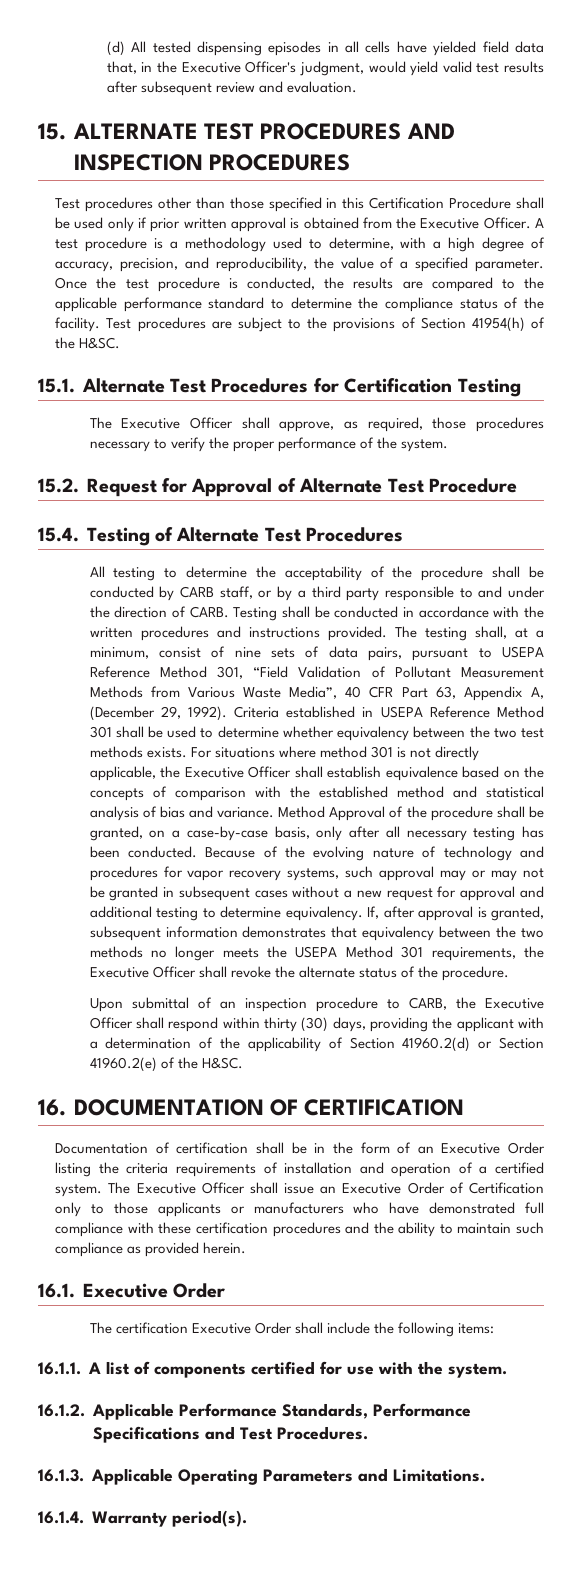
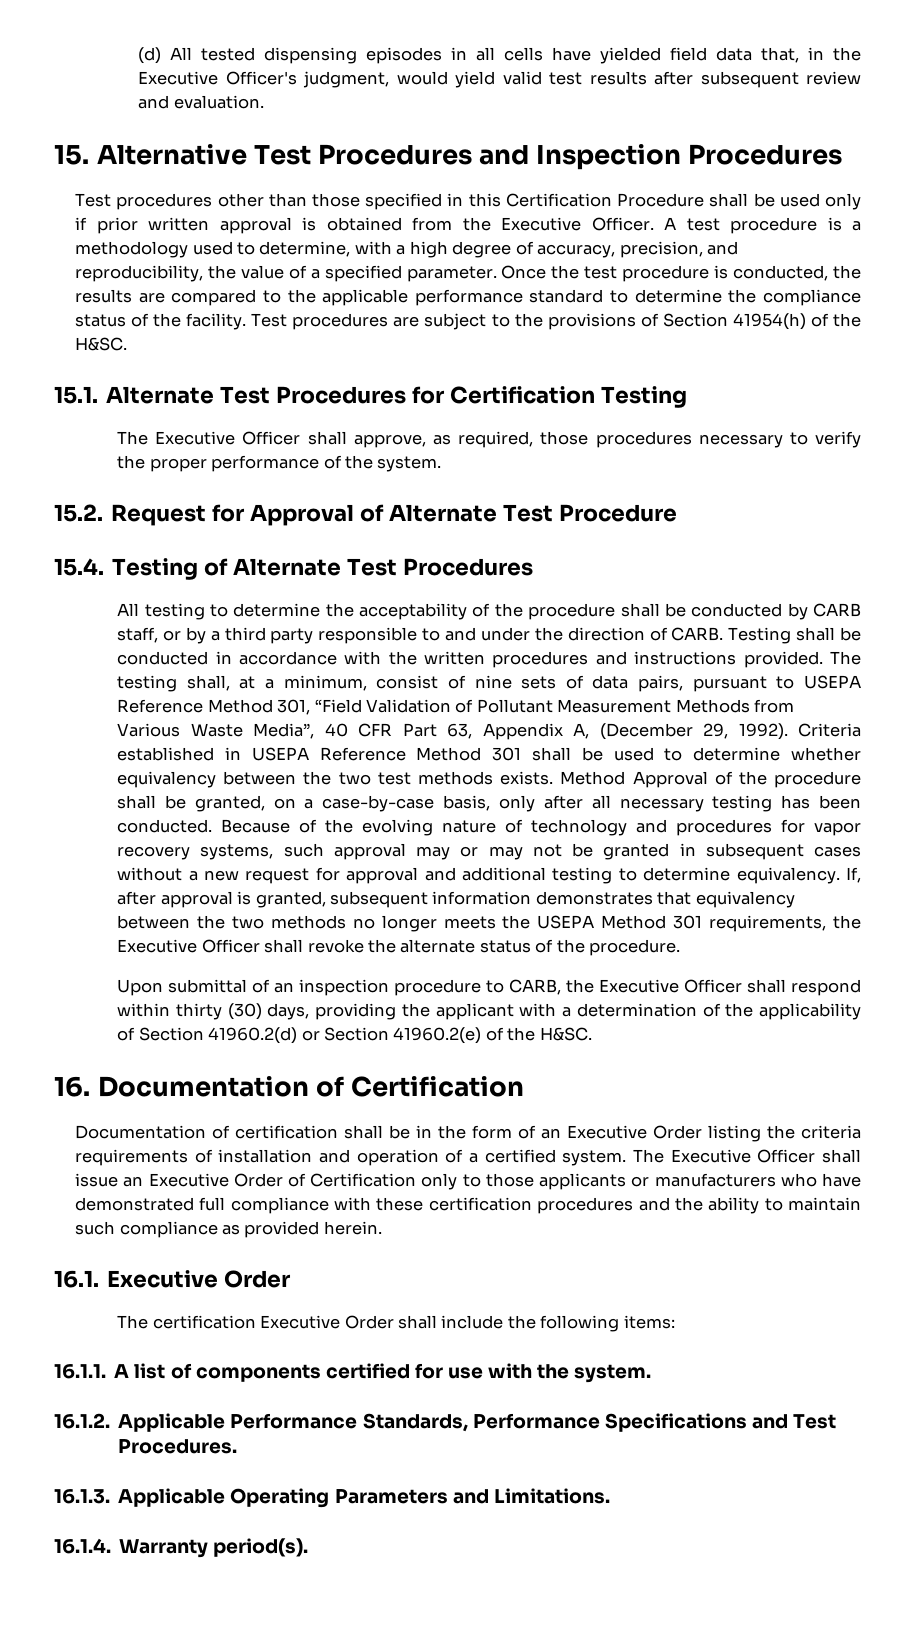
[72,123,455,140] [73,154,350,171] ALTERNATE TEST PROCEDURES AND INSPECTION PROCEDURES -> [97,144,843,170] Alternative Test Procedures and Inspection Procedures
[190,746,480,761] [89,766,544,781] [89,786,544,801] [89,806,275,821] For situations where method 301 is not directly applicable, the Executive Officer shall establish equivalence based on the concepts of comparison with the established method and statistical analysis of bias and variance. -> (554, 778) none
[73,1099,465,1116] DOCUMENTATION OF CERTIFICATION -> [98,1076,525,1097] Documentation of Certification

